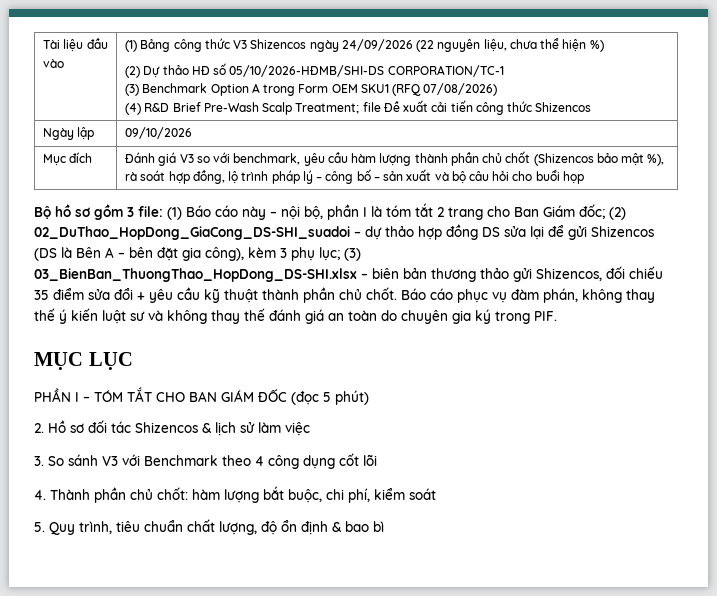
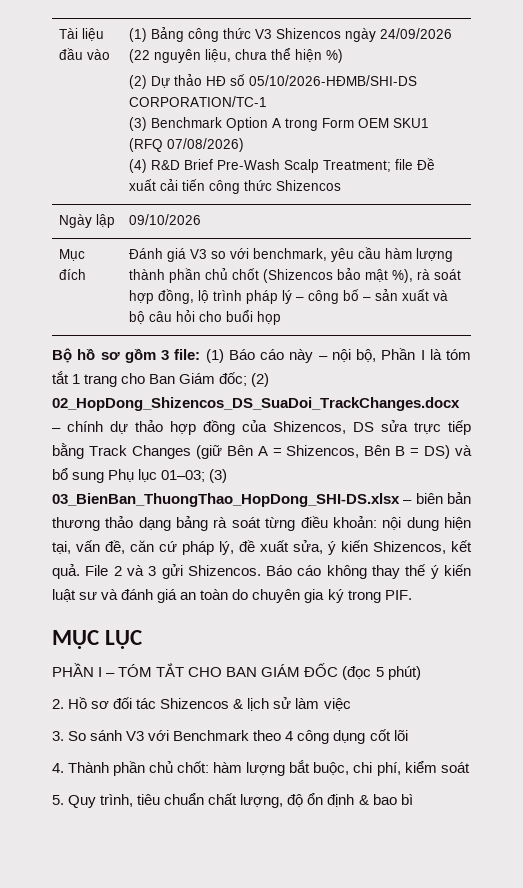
[327,204,359,220] phần -> [381,348,416,360] Phần
[437,207,444,217] 2 -> [72,374,81,384] 1
[34,226,361,240] 02_DuThao_HopDong_GiaCong_DS-SHI_suadoi – -> [52,397,460,411] [52,421,103,432] 02_HopDong_Shizencos_DS_SuaDoi_TrackChanges.docx – chính
[482,224,654,240] [34,247,361,261] [34,268,357,282] DS sửa lại để gửi Shizencos (DS là Bên A – bên đặt gia công), kèm 3 phụ lục; (3) 03_BienBan_ThuongThao_HopDong_DS-SHI.xlsx -> [242,420,471,435] [52,443,473,459] [52,468,228,483] [52,493,400,507] của Shizencos, DS sửa trực tiếp bằng Track Changes (giữ Bên A = Shizencos, Bên B = DS) và bổ sung Phụ lục 01–03; (3) 03_BienBan_ThuongThao_HopDong_SHI-DS.xlsx
[513,266,663,282] [34,287,578,303] gửi Shizencos, đối chiếu 35 điểm sửa đổi + yêu cầu kỹ thuật thành phần chủ chốt. Báo cáo phục vụ đàm phán, -> [138,516,472,531] [52,540,472,555] [52,564,322,579] dạng bảng rà soát từng điều khoản: nội dung hiện tại, vấn đề, căn cứ pháp lý, đề xuất sửa, ý kiến Shizencos, kết quả. File 2 và 3 gửi Shizencos. Báo cáo
[167,308,265,324] không thay thế -> (119, 594) none

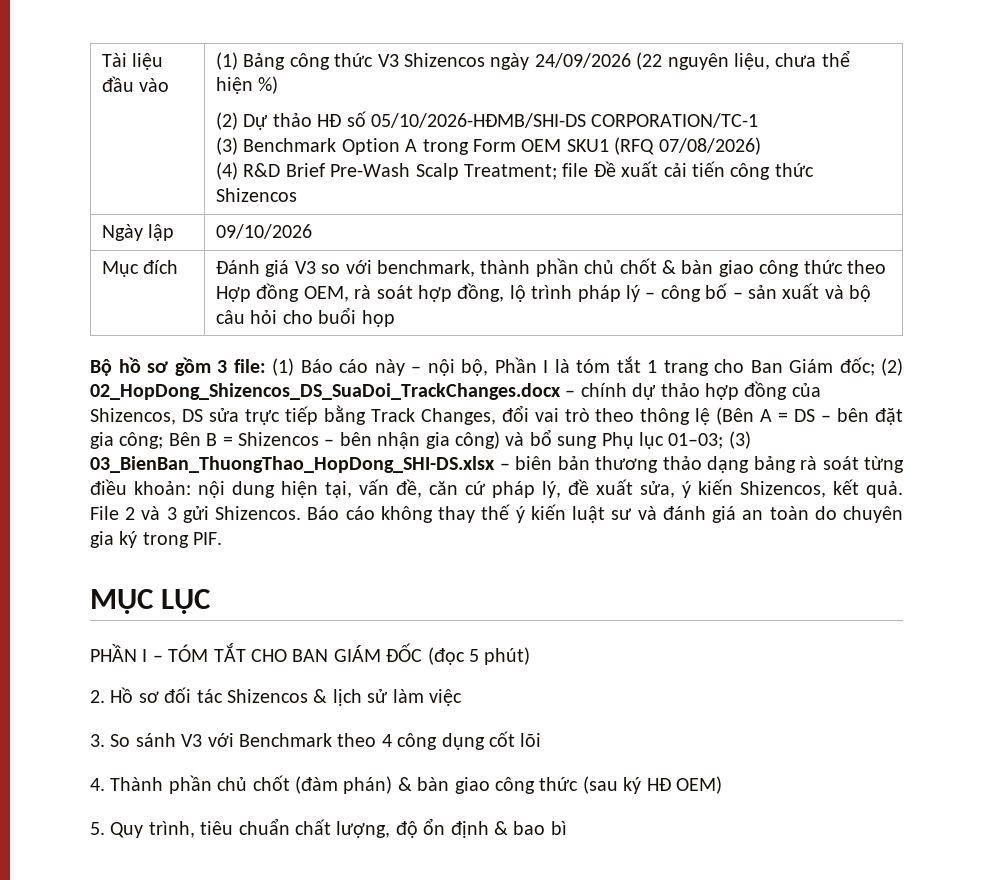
[331,247,454,262] [129,268,414,283] yêu cầu hàm lượng thành phần chủ chốt (Shizencos bảo mật %), -> [480,258,886,277] [215,283,349,302] thành phần chủ chốt & bàn giao công thức theo Hợp đồng OEM,
[131,445,451,459] Changes (giữ Bên A = Shizencos, Bên B = DS) -> [420,405,904,425] [90,431,500,449] Changes, đổi vai trò theo thông lệ (Bên A = DS – bên đặt gia công; Bên B = Shizencos – bên nhận gia công)
[177,760,470,776] chốt: hàm lượng bắt buộc, chi phí, kiểm soát -> [252,775,722,794] chốt (đàm phán) & bàn giao công thức (sau ký HĐ OEM)

